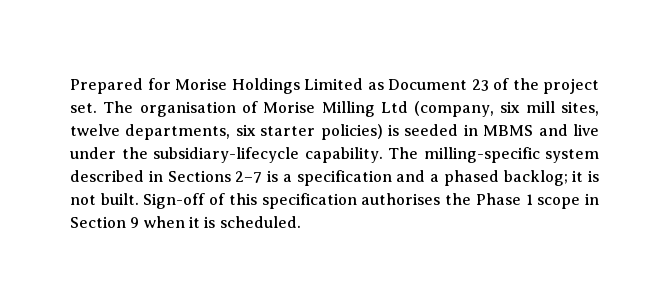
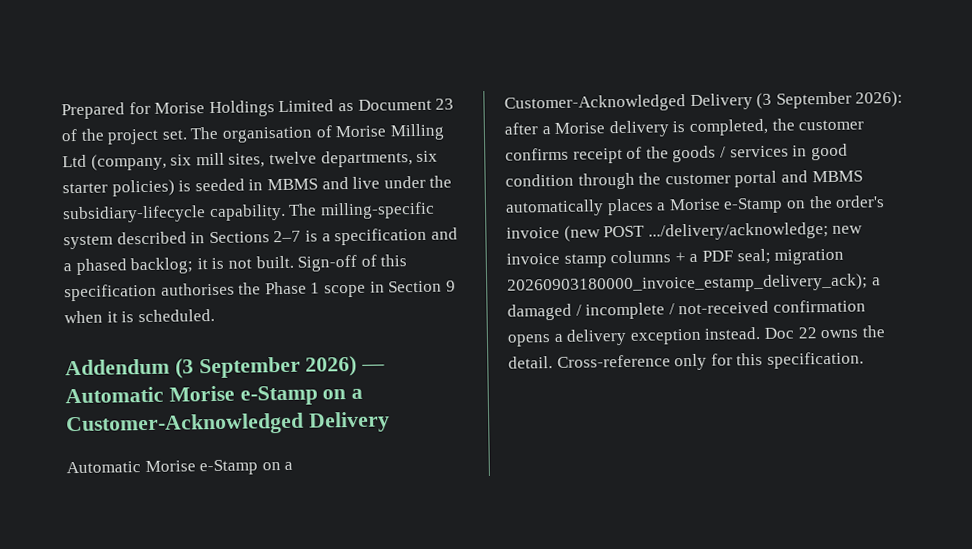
(301, 222) none -> [65,355,386,379] [65,385,364,406] [66,411,390,437] [66,459,294,476] [504,90,904,113] [504,118,865,138] [505,143,848,164] [505,170,863,190] [505,195,886,217] [506,221,864,242] [506,248,845,268] [507,273,881,295] [507,299,866,321] [507,325,885,347] [508,351,864,371] // Addendum (3 September 2026) — Automatic Morise e-Stamp on a Customer-Acknowledged Delivery // Automatic Morise e-Stamp on a Customer-Acknowledged Delivery (3 September 2026): after a Morise delivery is completed, the customer confirms receipt of the goods / services in good condition through the customer portal and MBMS automatically places a Morise e-Stamp on the order's invoice (new POST .../delivery/acknowledge; new invoice stamp columns + a PDF seal; migration 20260903180000_invoice_estamp_delivery_ack); a damaged / incomplete / not-received confirmation opens a delivery exception instead. Doc 22 owns the detail. Cross-reference only for this specification.

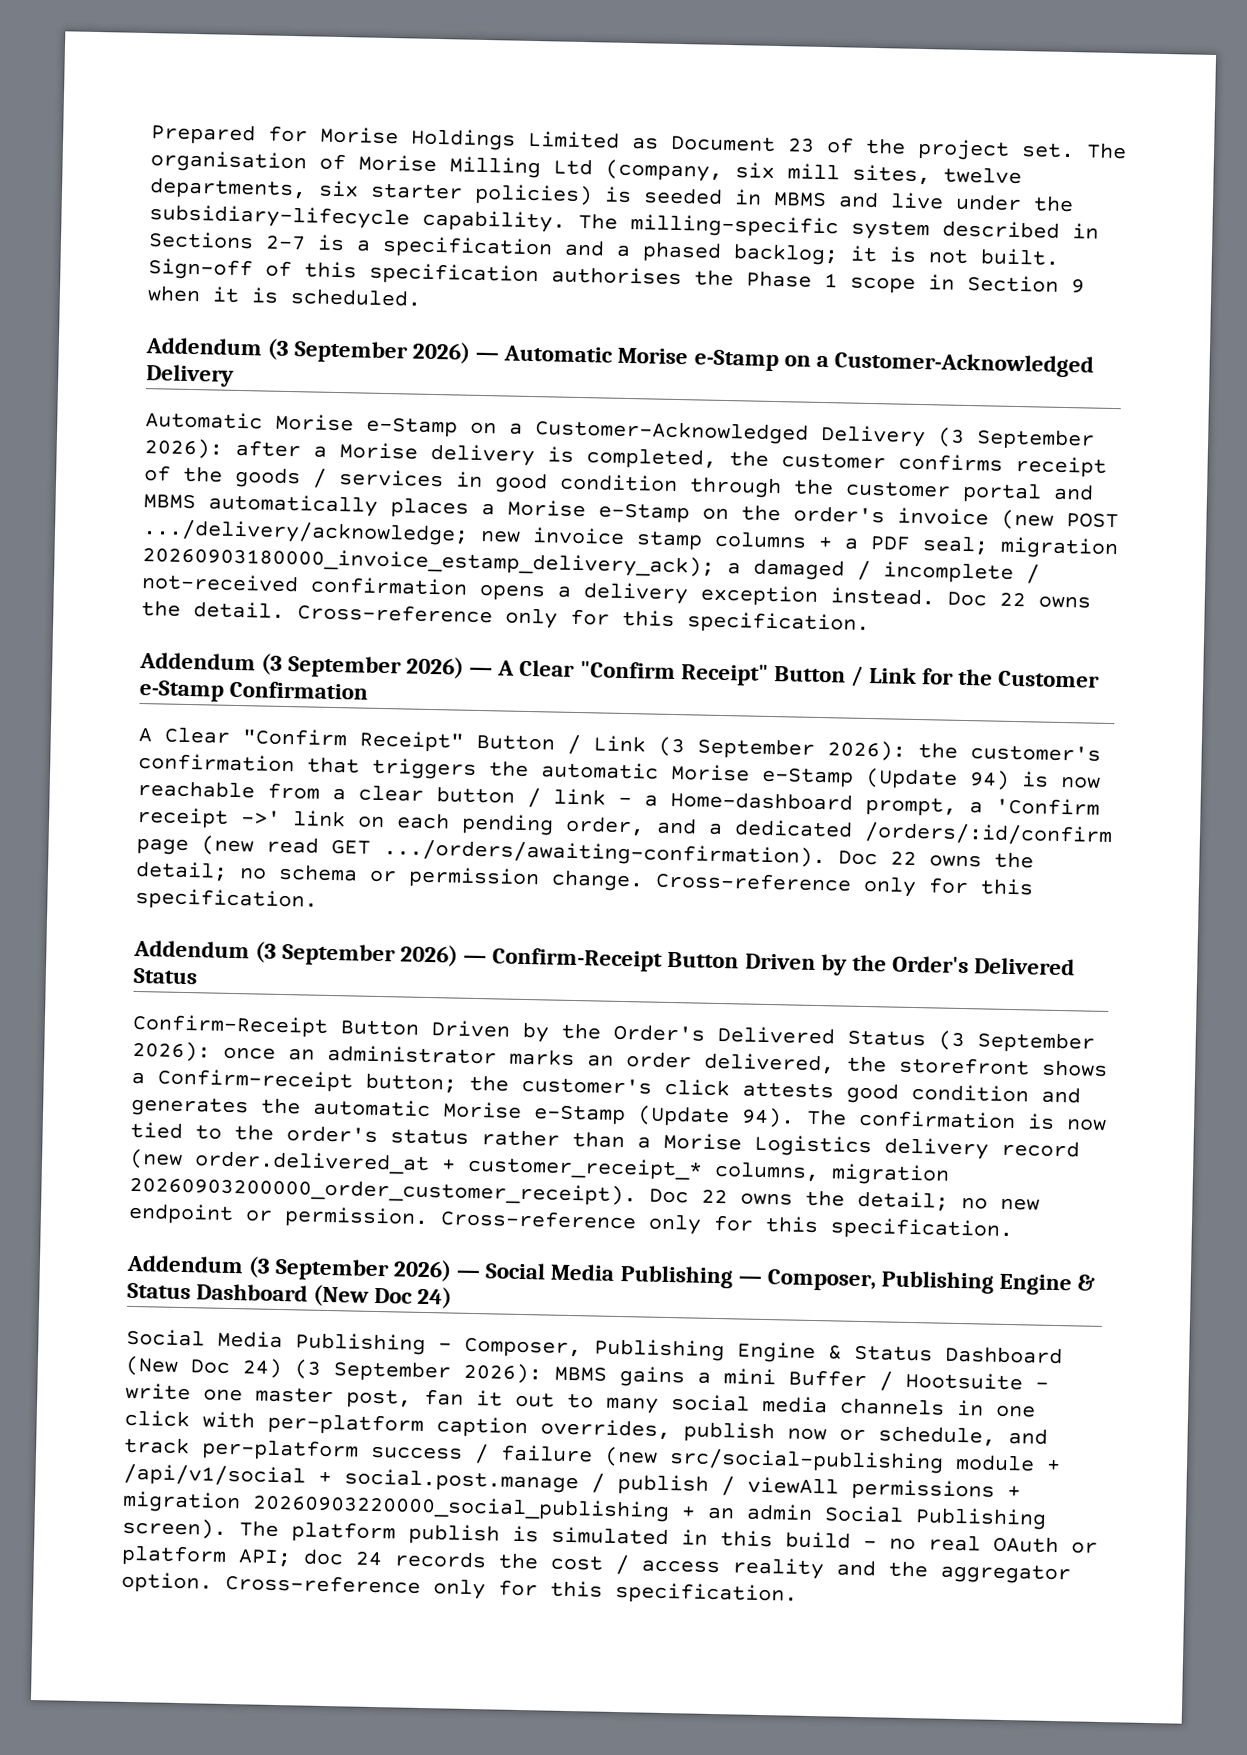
(864, 360) none -> [139,651,1101,688] [139,680,369,702] [138,726,1101,762] [138,752,1101,790] [137,779,1100,817] [136,806,1113,847] [136,835,1034,869] [135,860,1034,898] [135,887,318,912] [133,939,1075,976] [133,967,198,985] [132,1013,1095,1054] [132,1040,1108,1077] [131,1068,1081,1104] [131,1096,1107,1131] [130,1121,1080,1160] [129,1148,950,1186] [129,1175,1040,1212] [128,1202,1014,1242] [126,1254,1095,1296] [127,1282,453,1309] [126,1328,1063,1365] [125,1355,1049,1391] [125,1382,1036,1418] [124,1409,1048,1447] [124,1436,1061,1474] [123,1463,1021,1502] [122,1490,1047,1530] [122,1517,1098,1554] [121,1544,1071,1585] [121,1571,798,1606] // Addendum (3 September 2026) — A Clear "Confirm Receipt" Button / Link for the Customer e-Stamp Confirmation // A Clear "Confirm Receipt" Button / Link (3 September 2026): the customer's confirmation that triggers the automatic Morise e-Stamp (Update 94) is now reachable from a clear button / link - a Home-dashboard prompt, a 'Confirm receipt ->' link on each pending order, and a dedicated /orders/:id/confirm page (new read GET .../orders/awaiting-confirmation). Doc 22 owns the detail; no schema or permission change. Cross-reference only for this specification. // Addendum (3 September 2026) — Confirm-Receipt Button Driven by the Order's Delivered Status // Confirm-Receipt Button Driven by the Order's Delivered Status (3 September 2026): once an administrator marks an order delivered, the storefront shows a Confirm-receipt button; the customer's click attests good condition and generates the automatic Morise e-Stamp (Update 94). The confirmation is now tied to the order's status rather than a Morise Logistics delivery record (new order.delivered_at + customer_receipt_* columns, migration 20260903200000_order_customer_receipt). Doc 22 owns the detail; no new endpoint or permission. Cross-reference only for this specification. // Addendum (3 September 2026) — Social Media Publishing — Composer, Publishing Engine & Status Dashboard (New Doc 24) // Social Media Publishing - Composer, Publishing Engine & Status Dashboard (New Doc 24) (3 September 2026): MBMS gains a mini Buffer / Hootsuite - write one master post, fan it out to many social media channels in one click with per-platform caption overrides, publish now or schedule, and track per-platform success / failure (new src/social-publishing module + /api/v1/social + social.post.manage / publish / viewAll permissions + migration 20260903220000_social_publishing + an admin Social Publishing screen). The platform publish is simulated in this build - no real OAuth or platform API; doc 24 records the cost / access reality and the aggregator option. Cross-reference only for this specification.

